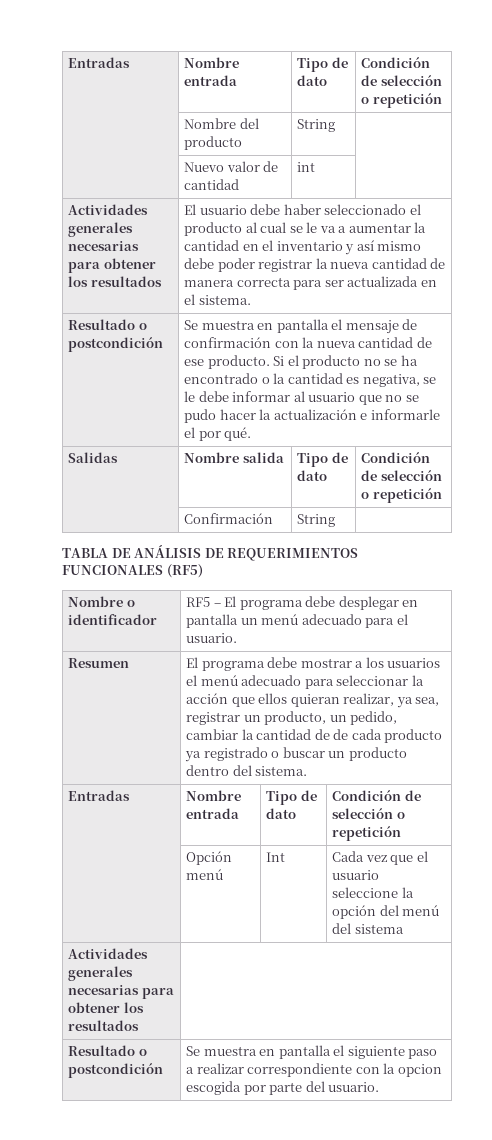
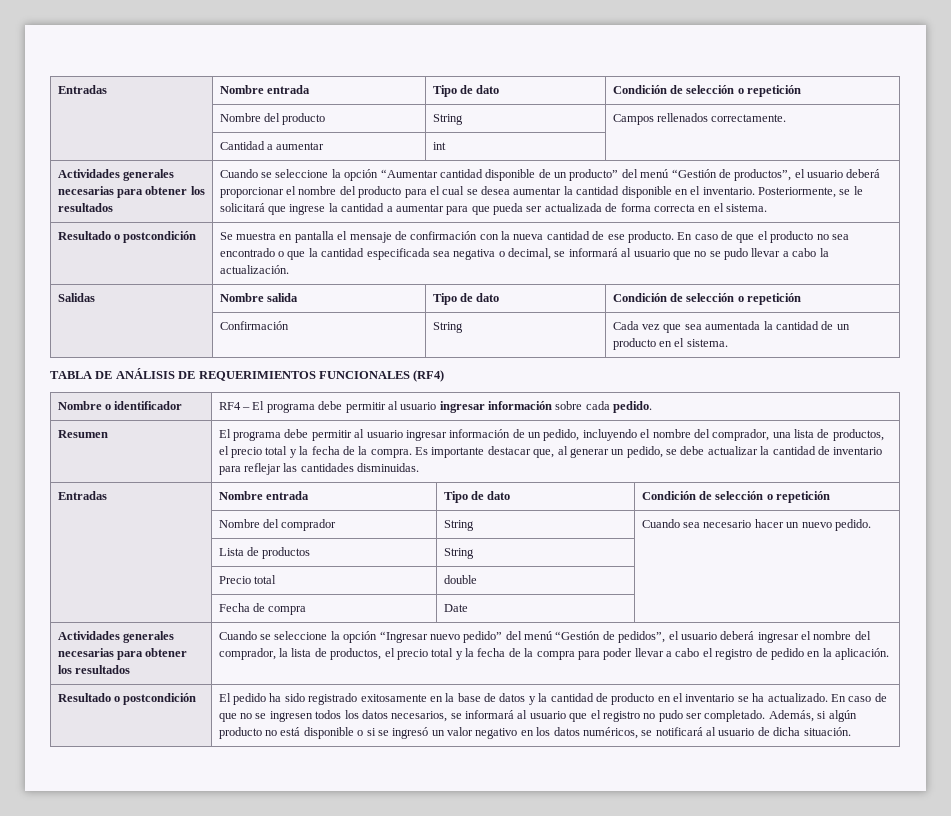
[184,161,279,172] [184,179,240,190] // | Nuevo valor de cantidad -> [612,113,787,125] [219,141,325,150] Campos rellenados correctamente. // | Cantidad a aumentar
[184,204,421,215] [184,222,347,236] El usuario debe haber seleccionado el producto al cual se le va a -> [219,169,881,181] [219,186,511,198] Cuando se seleccione la opción “Aumentar cantidad disponible de un producto” del menú “Gestión de productos”, el usuario deberá proporcionar el nombre del producto para el cual se desea
[242,240,422,255] [184,258,446,272] [184,276,419,290] en el inventario y así mismo debe poder registrar la nueva cantidad de manera correcta para ser actualizada -> [621,186,863,198] [219,203,695,215] disponible en el inventario. Posteriormente, se le solicitará que ingrese la cantidad a aumentar para que pueda ser actualizada de forma correcta
[273,356,285,366] Si -> [677,231,755,243] En caso de que
[384,355,418,366] se ha -> [831,234,849,240] sea
[273,373,437,387] [184,391,291,402] la cantidad es negativa, se le debe informar -> [287,248,618,260] que la cantidad especificada sea negativa o decimal, se informará
[219,409,440,420] [184,427,252,441] hacer la actualización e informarle el por qué. -> [751,248,829,257] [219,265,289,274] llevar a cabo la actualización.
(336, 520) none -> [612,321,850,333] [612,338,728,350] Cada vez que sea aumentada la cantidad de un producto en el sistema.
[166,564,203,578] (RF5) -> [413,370,445,382] (RF4)
[186,597,211,607] RF5 -> [218,402,241,410] RF4
[338,596,419,610] [186,614,408,628] [186,633,238,643] [68,658,130,668] [186,657,441,671] [186,675,424,689] [186,693,440,708] [186,711,398,725] [186,729,443,743] [185,747,407,762] [186,765,308,776] desplegar en pantalla un menú adecuado para el usuario. // Resumen | El programa debe mostrar a los usuarios el menú adecuado para seleccionar la acción que ellos quieran realizar, ya sea, registrar un producto, un pedido, cambiar la cantidad de de cada producto ya registrado o buscar un producto dentro del sistema. -> [345,401,653,413] [57,430,108,438] [218,429,884,441] [218,446,883,458] [218,463,420,475] permitir al usuario ingresar información sobre cada pedido. // Resumen | El programa debe permitir al usuario ingresar información de un pedido, incluyendo el nombre del comprador, una lista de productos, el precio total y la fecha de la compra. Es importante destacar que, al generar un pedido, se debe actualizar la cantidad de inventario para reflejar las cantidades disminuidas.
[186,851,233,865] [186,869,224,880] [266,852,286,862] [332,851,428,865] [332,870,380,880] [332,887,414,898] [332,905,440,919] [332,923,404,934] [68,948,149,959] [68,966,134,981] [68,985,174,999] [68,1002,144,1013] [68,1020,140,1031] [68,1045,147,1056] [68,1063,164,1078] [186,1045,438,1059] [186,1063,442,1077] [186,1081,380,1095] Opción menú | Int | Cada vez que el usuario seleccione la opción del menú del sistema // Actividades generales necesarias para obtener los resultados | // Resultado o postcondición | Se muestra en pantalla el siguiente paso a realizar correspondiente con la opcion escogida por parte del usuario. -> [218,519,337,531] [443,520,474,531] [641,519,871,531] [218,547,311,559] [443,548,474,559] [218,575,277,584] [443,575,477,584] [218,603,307,615] [443,604,468,612] [57,631,175,643] [57,648,188,660] [57,665,131,674] [218,631,871,643] [218,648,890,660] [57,693,197,705] [218,693,887,705] [218,710,857,722] [218,727,851,739] Nombre del comprador | String | Cuando sea necesario hacer un nuevo pedido. // | Lista de productos | String | // | Precio total | double | // | Fecha de compra | Date | // Actividades generales necesarias para obtener los resultados | Cuando se seleccione la opción “Ingresar nuevo pedido” del menú “Gestión de pedidos”, el usuario deberá ingresar el nombre del comprador, la lista de productos, el precio total y la fecha de la compra para poder llevar a cabo el registro de pedido en la aplicación. // Resultado o postcondición | El pedido ha sido registrado exitosamente en la base de datos y la cantidad de producto en el inventario se ha actualizado. En caso de que no se ingresen todos los datos necesarios, se informará al usuario que el registro no pudo ser completado. Además, si algún producto no está disponible o si se ingresó un valor negativo en los datos numéricos, se notificará al usuario de dicha situación.

